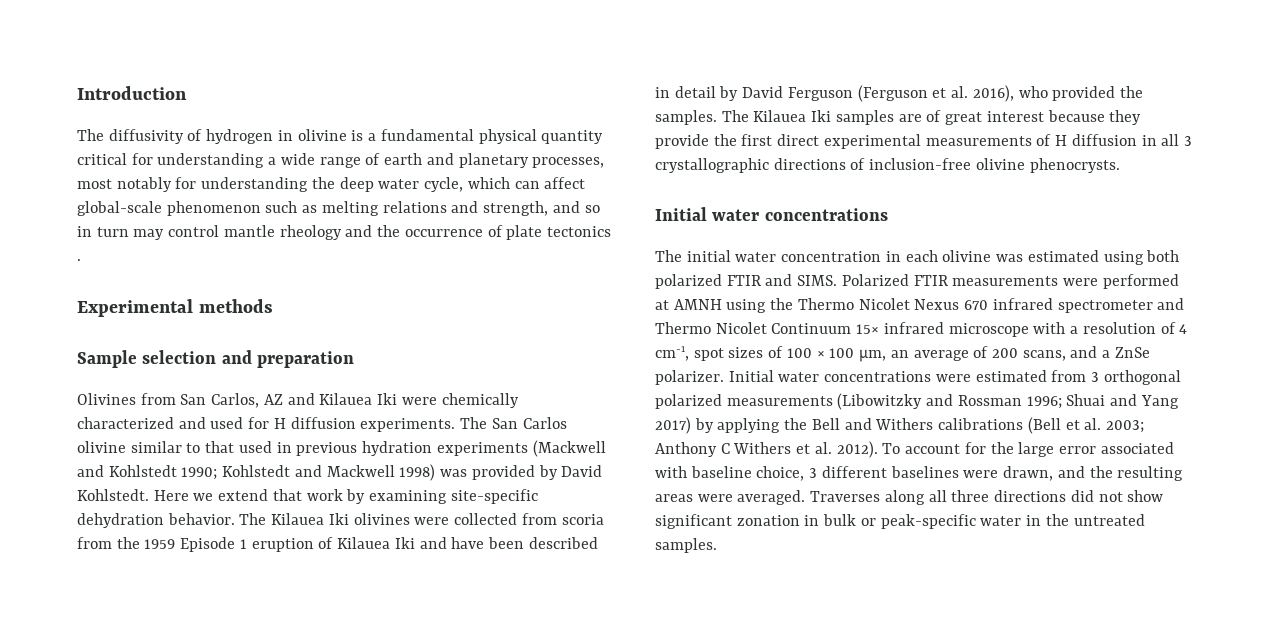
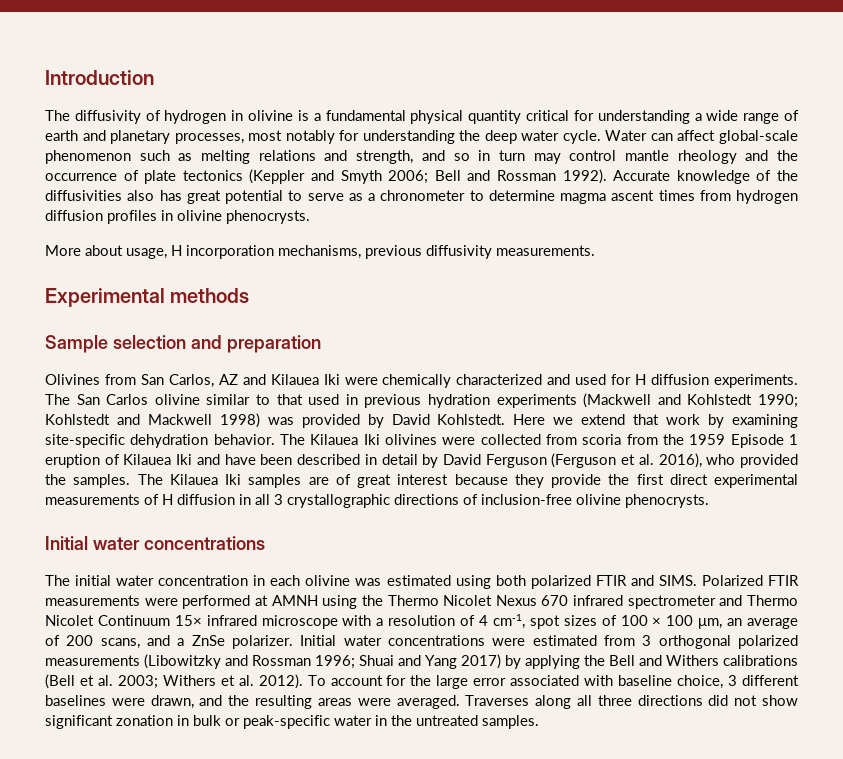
[424,177,510,192] cycle, which -> [562,130,648,144] cycle. Water
[77,259,81,261] . -> [249,169,799,184] [45,190,798,204] [45,210,310,224] [45,245,595,259] (Keppler and Smyth 2006; Bell and Rossman 1992). Accurate knowledge of the diffusivities also has great potential to serve as a chronometer to determine magma ascent times from hydrogen diffusion profiles in olivine phenocrysts. // More about usage, H incorporation mechanisms, previous diffusivity measurements.
[655,442,730,457] Anthony C -> (158, 682) none

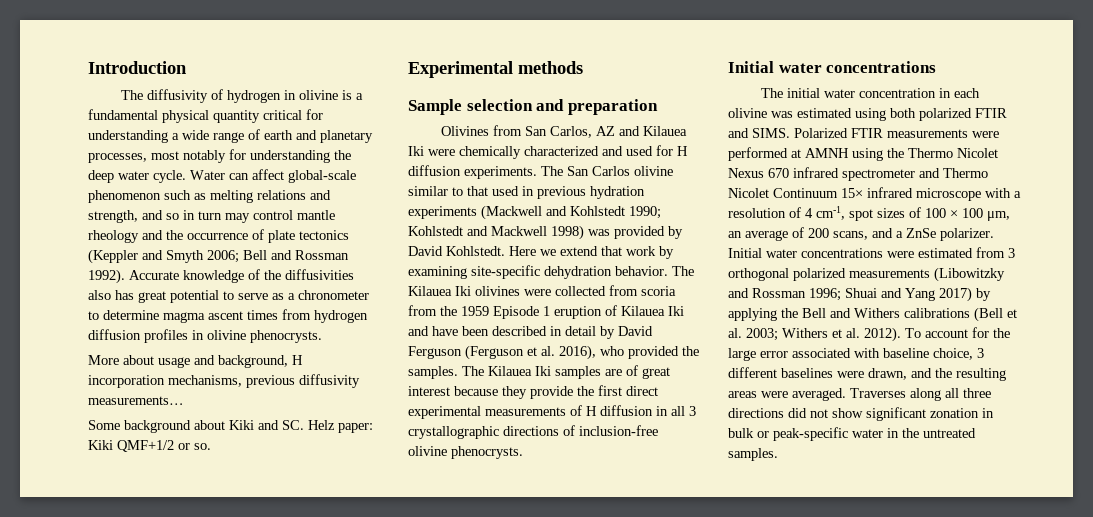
[126,248,167,259] usage, -> [158,355,288,368] usage and background,
[496,245,595,256] measurements. -> [88,396,184,405] [88,420,373,433] [88,440,211,452] measurements… // Some background about Kiki and SC. Helz paper: Kiki QMF+1/2 or so.

